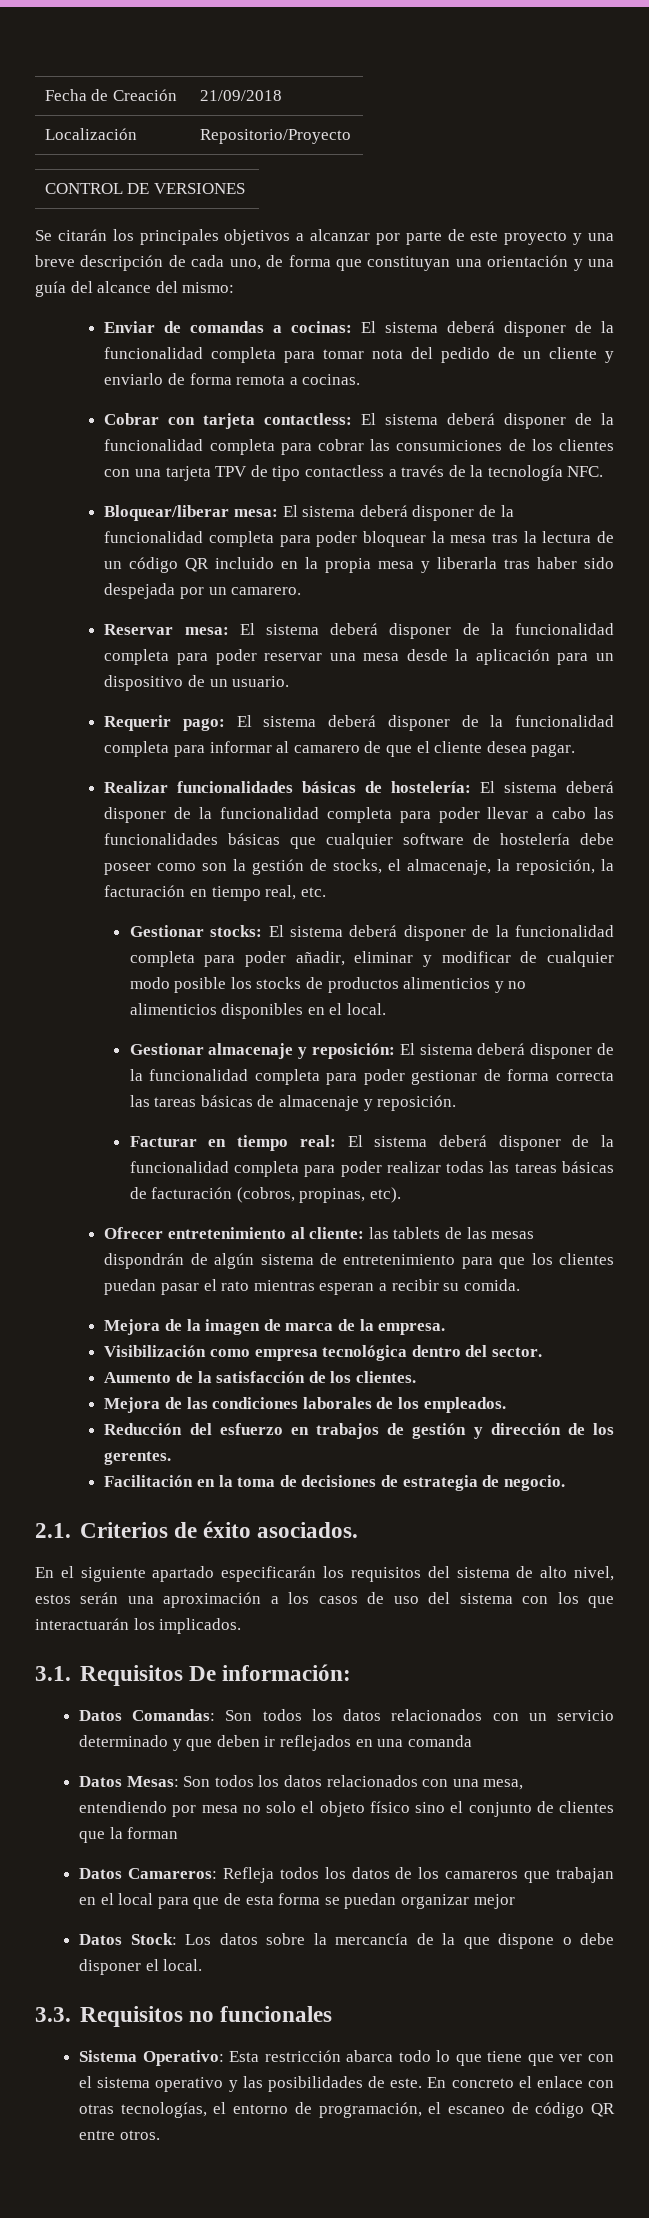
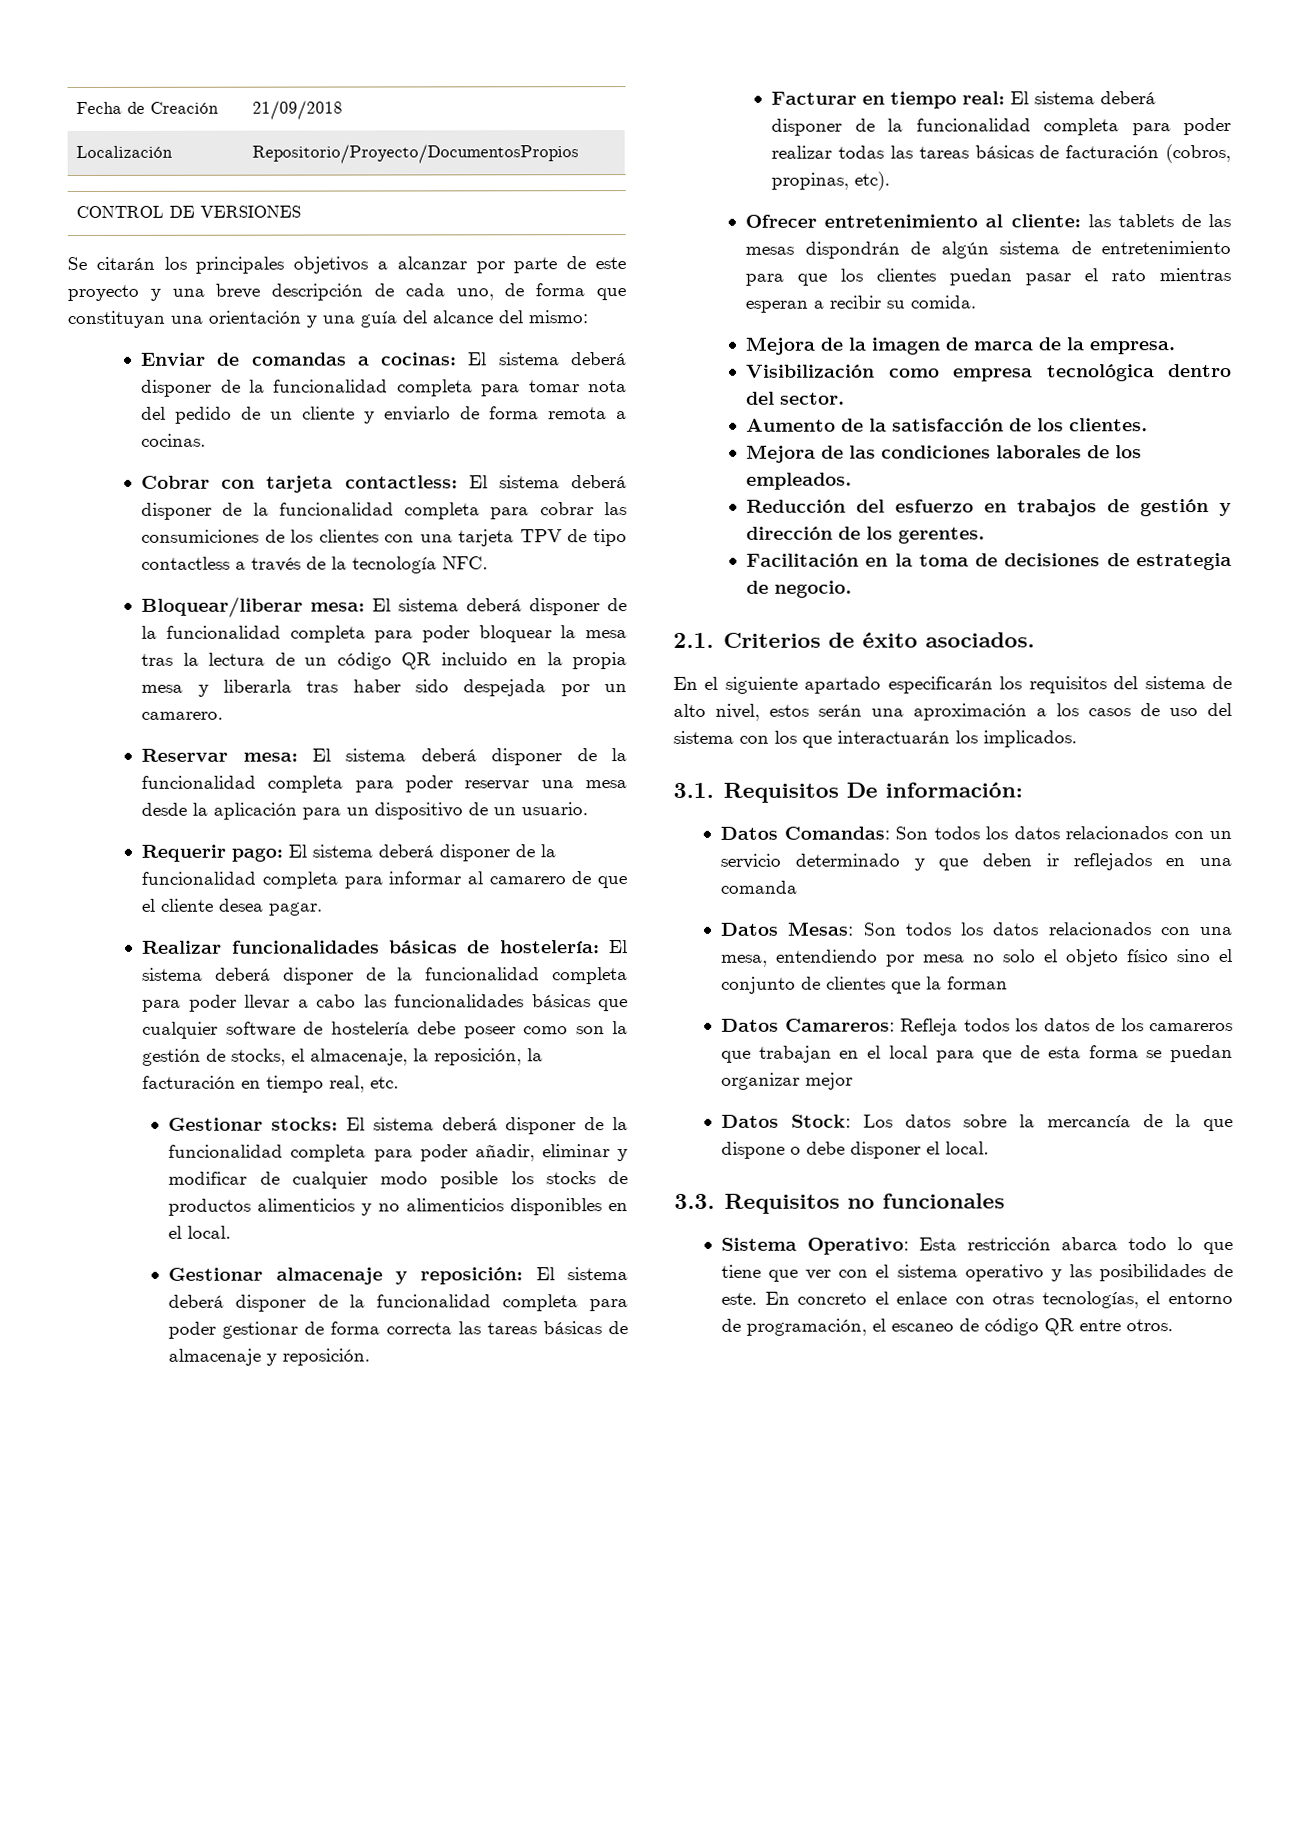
[199,129,351,144] Repositorio/Proyecto -> [252,144,580,164] Repositorio/Proyecto/DocumentosPropios

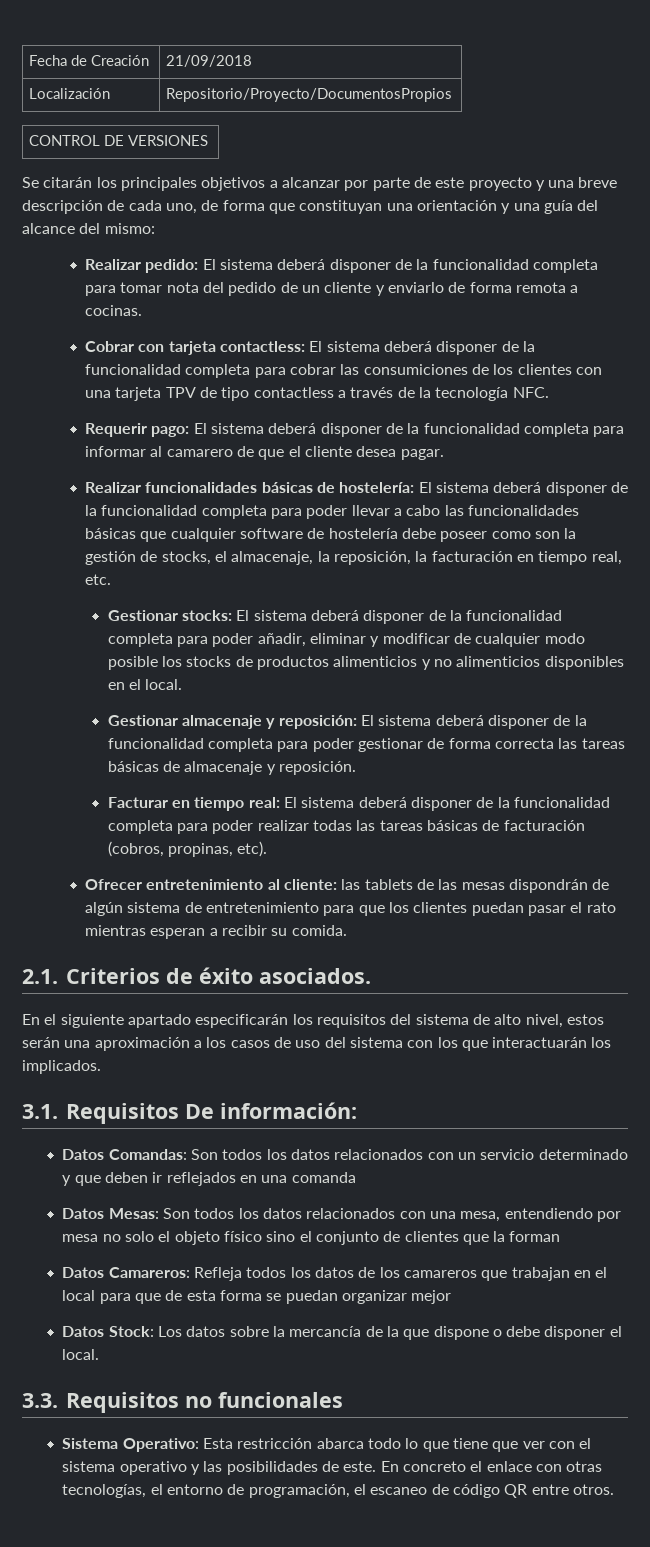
[141,352,458,366] Enviar de comandas a cocinas: -> [85,259,199,273] Realizar pedido:
[141,596,627,618] [141,625,627,643] [141,652,628,670] [141,679,627,697] [141,711,224,720] [141,748,627,766] [141,775,628,793] [141,802,589,820] // Bloquear/liberar mesa: El sistema deberá disponer de la funcionalidad completa para poder bloquear la mesa tras la lectura de un código QR incluido en la propia mesa y liberarla tras haber sido despejada por un camarero. // Reservar mesa: El sistema deberá disponer de la funcionalidad completa para poder reservar una mesa desde la aplicación para un dispositivo de un usuario. -> (549, 392) none
[745,336,1177,355] [746,363,1232,382] [746,391,846,405] [746,418,1149,432] [746,444,1143,463] [746,472,853,490] [746,499,1232,517] [746,526,986,544] [746,552,1232,571] [746,580,853,598] // Mejora de la imagen de marca de la empresa. // Visibilización como empresa tecnológica dentro del sector. // Aumento de la satisfacción de los clientes. // Mejora de las condiciones laborales de los empleados. // Reducción del esfuerzo en trabajos de gestión y dirección de los gerentes. // Facilitación en la toma de decisiones de estrategia de negocio. -> (347, 930) none

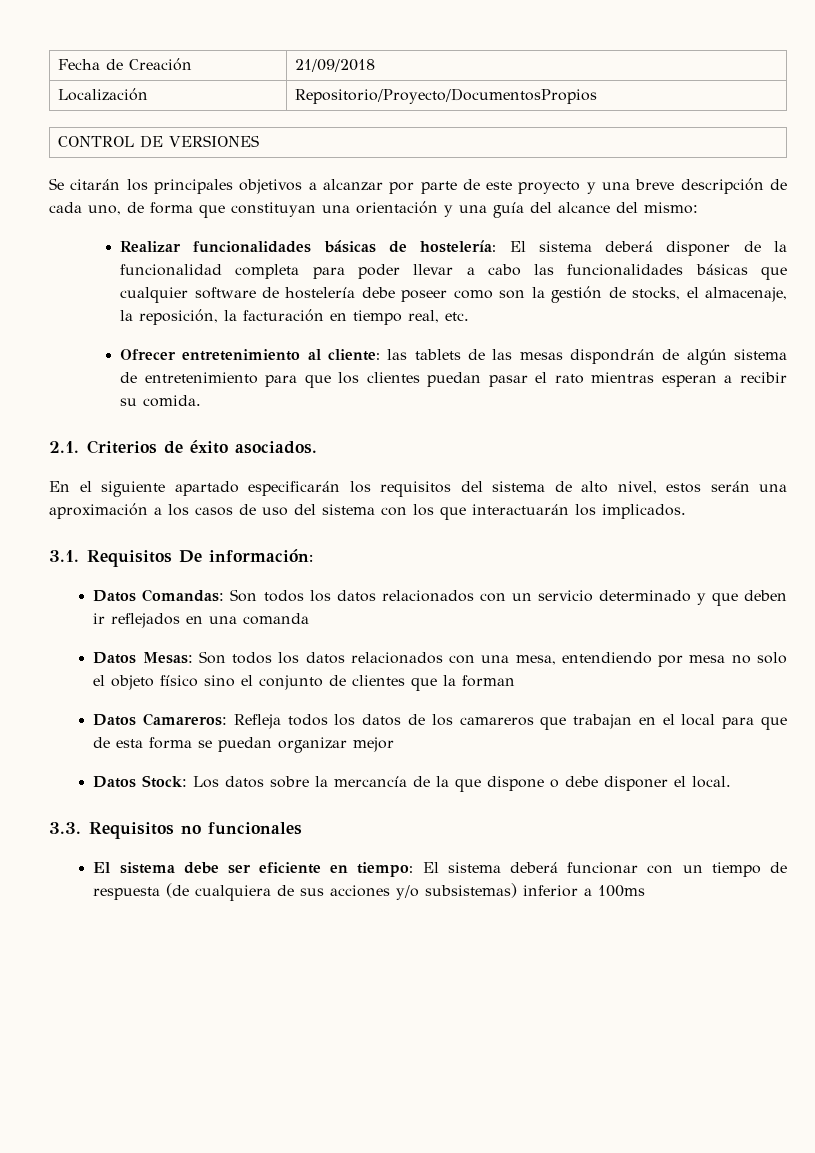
[85,259,598,273] [85,282,579,296] [85,305,143,316] [85,341,535,355] [85,364,602,378] [85,387,549,401] [85,423,625,437] [85,446,444,460] // Realizar pedido: El sistema deberá disponer de la funcionalidad completa para tomar nota del pedido de un cliente y enviarlo de forma remota a cocinas. // Cobrar con tarjeta contactless: El sistema deberá disponer de la funcionalidad completa para cobrar las consumiciones de los clientes con una tarjeta TPV de tipo contactless a través de la tecnología NFC. // Requerir pago: El sistema deberá disponer de la funcionalidad completa para informar al camarero de que el cliente desea pagar. -> (698, 208) none
[107,610,563,624] [107,633,585,647] [107,656,624,670] [107,679,183,690] [107,715,587,729] [107,738,625,752] [107,761,356,775] [107,797,610,811] [107,820,585,834] [107,841,268,857] // Gestionar stocks: El sistema deberá disponer de la funcionalidad completa para poder añadir, eliminar y modificar de cualquier modo posible los stocks de productos alimenticios y no alimenticios disponibles en el local. // Gestionar almacenaje y reposición: El sistema deberá disponer de la funcionalidad completa para poder gestionar de forma correcta las tareas básicas de almacenaje y reposición. // Facturar en tiempo real: El sistema deberá disponer de la funcionalidad completa para poder realizar todas las tareas básicas de facturación (cobros, propinas, etc). -> (470, 316) none
[62,1438,592,1452] [62,1461,603,1475] [62,1484,614,1498] Sistema Operativo: Esta restricción abarca todo lo que tiene que ver con el sistema operativo y las posibilidades de este. En concreto el enlace con otras tecnologías, el entorno de programación, el escaneo de código QR entre otros. -> [93,862,787,877] [93,883,646,901] El sistema debe ser eficiente en tiempo: El sistema deberá funcionar con un tiempo de respuesta (de cualquiera de sus acciones y/o subsistemas) inferior a 100ms

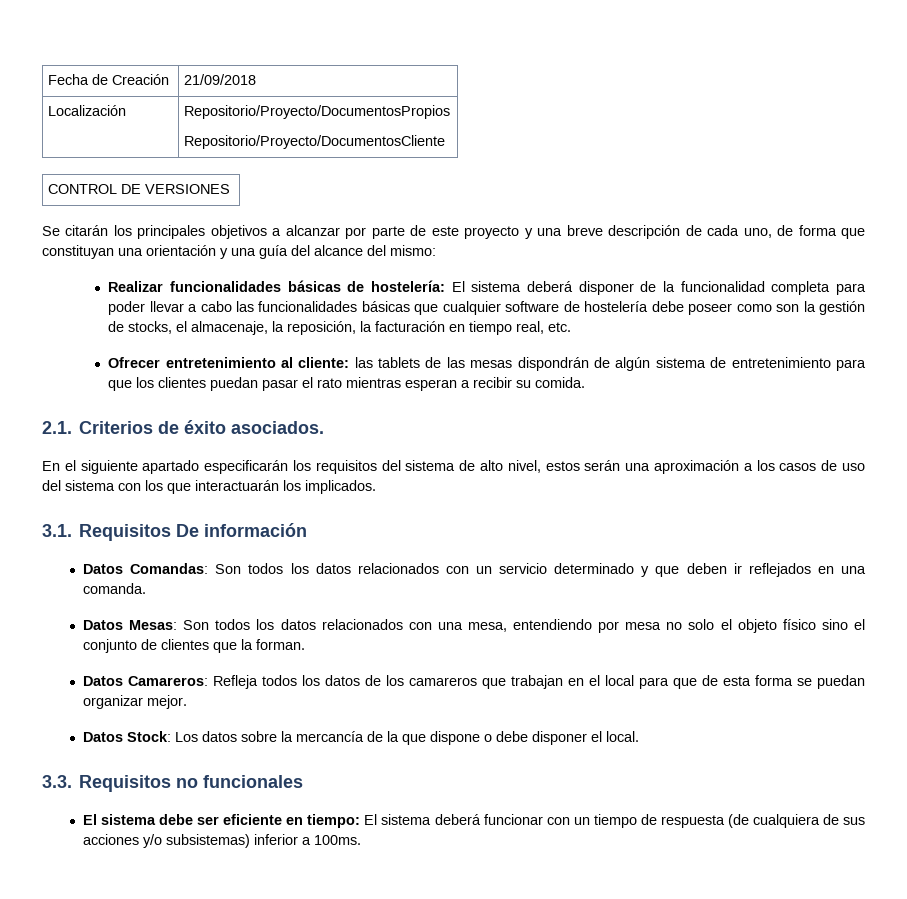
(598, 96) none -> [184,135,446,149] // Repositorio/Proyecto/DocumentosCliente
[209,549,313,562] información: -> [204,523,308,537] información
[243,613,310,625] comanda -> [83,583,147,594] comanda.
[462,675,516,687] forman -> [256,639,306,650] forman.
[353,737,395,752] mejor -> [147,695,188,709] mejor.
[598,885,646,897] 100ms -> [314,835,362,845] 100ms.

